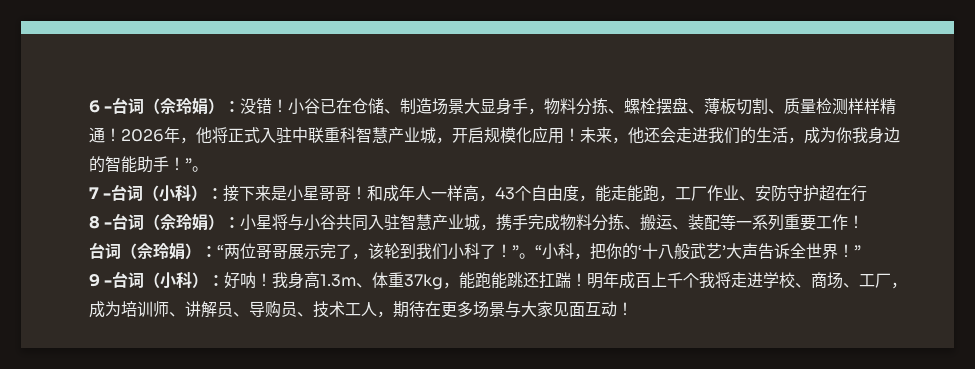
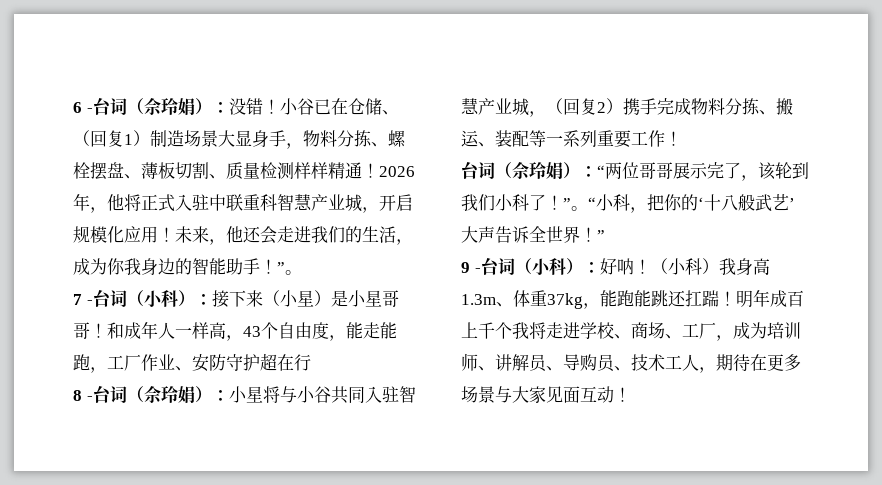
(401, 111) none -> [73,130,150,147] （回复1）
(272, 193) none -> [262,290,331,307] （小星）
(497, 227) none -> [546,98,623,115] （回复2）
(273, 280) none -> [650,258,719,275] （小科）

